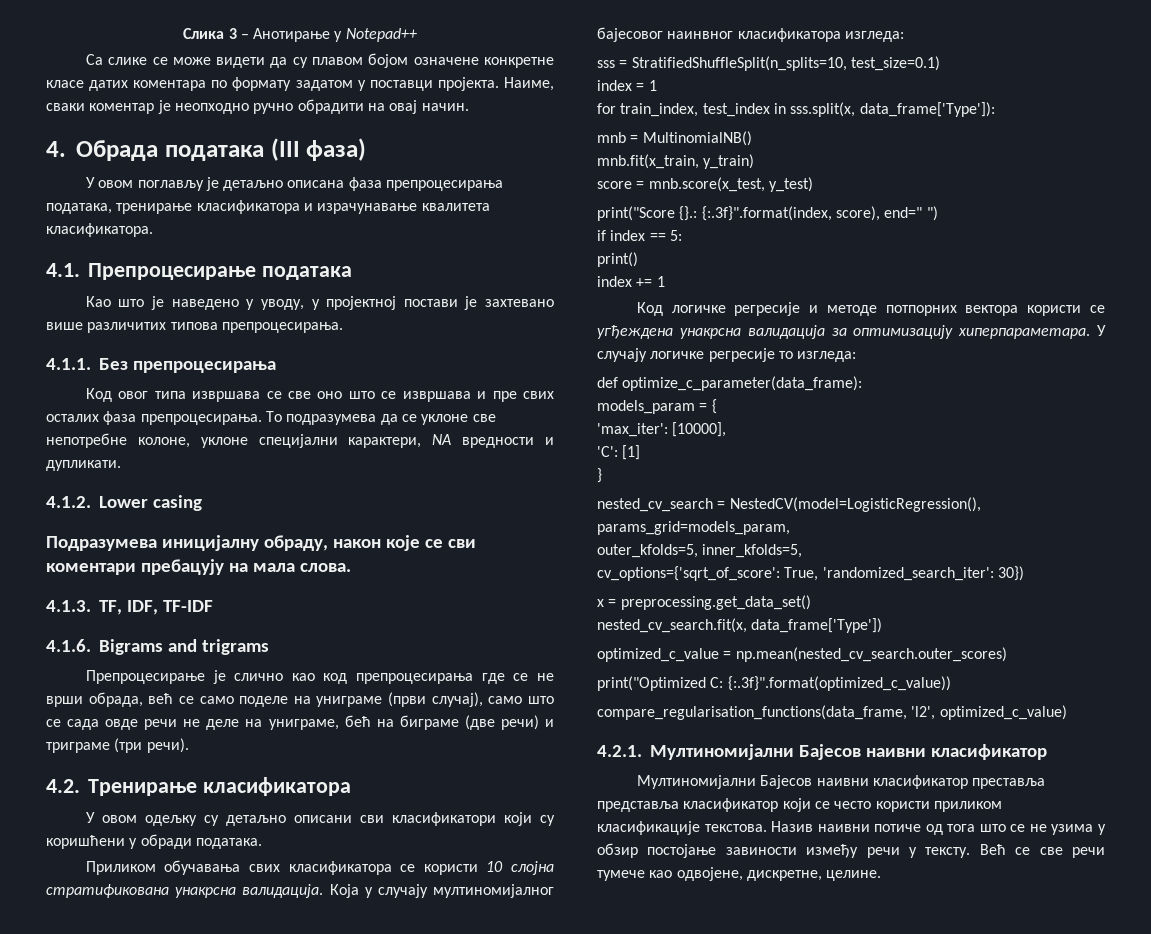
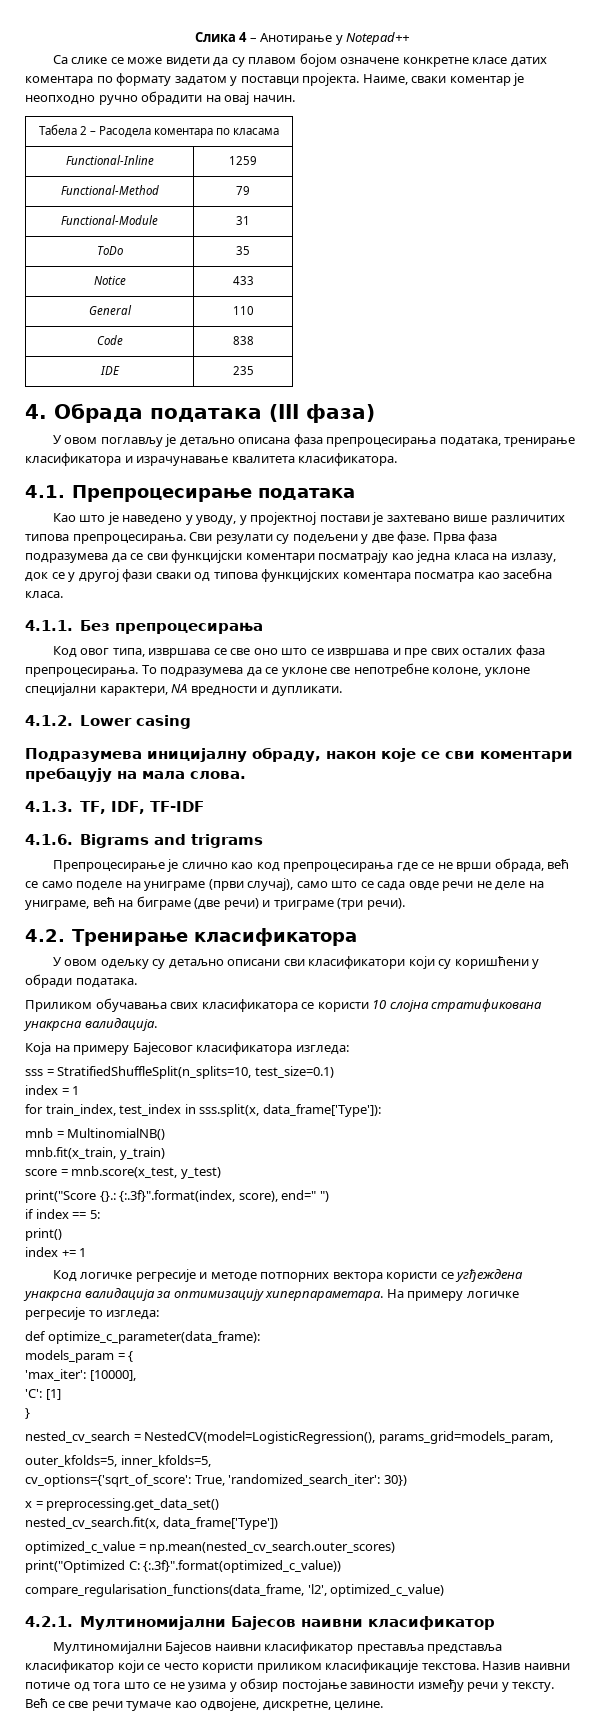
[228,28,237,39] 3 -> [239,32,248,42] 4
(469, 107) none -> [38,124,280,138] [65,155,154,165] [229,156,257,165] [60,185,159,195] [236,186,250,195] [61,215,158,225] [236,216,250,225] [96,246,123,255] [236,246,250,255] [93,276,126,285] [232,276,254,285] [88,305,132,315] [232,306,254,315] [96,335,123,345] [232,336,254,345] [99,366,120,375] [232,366,254,375] // Табела 2 – Расодела коментара по класама // Functional-Inline | 1259 // Functional-Method | 79 // Functional-Module | 31 // ToDo | 35 // Notice | 433 // General | 110 // Code | 838 // IDE | 235
(343, 327) none -> [189,531,498,544] [25,550,556,563] [25,568,553,582] [25,591,63,598] Сви резулати су подељени у две фазе. Прва фаза подразумева да се сви функцијски коментари посматрају као једна класа на излазу, док се у другој фази сваки од типова функцијских коментара посматра као засебна класа.
[154,391,186,399] типа -> [112,648,145,657] типа,
[344,715,371,727] бећ -> [92,897,115,907] већ
[329,884,555,898] [597,27,734,42] Која у случају мултиномијалног бајесовог наинвног -> [25,1042,193,1055] // Која на примеру Бајесовог
[1097,325,1106,336] [597,348,647,362] У случају -> [386,1289,464,1301] На примеру
[597,870,645,881] тумече -> [126,1701,172,1711] тумаче

